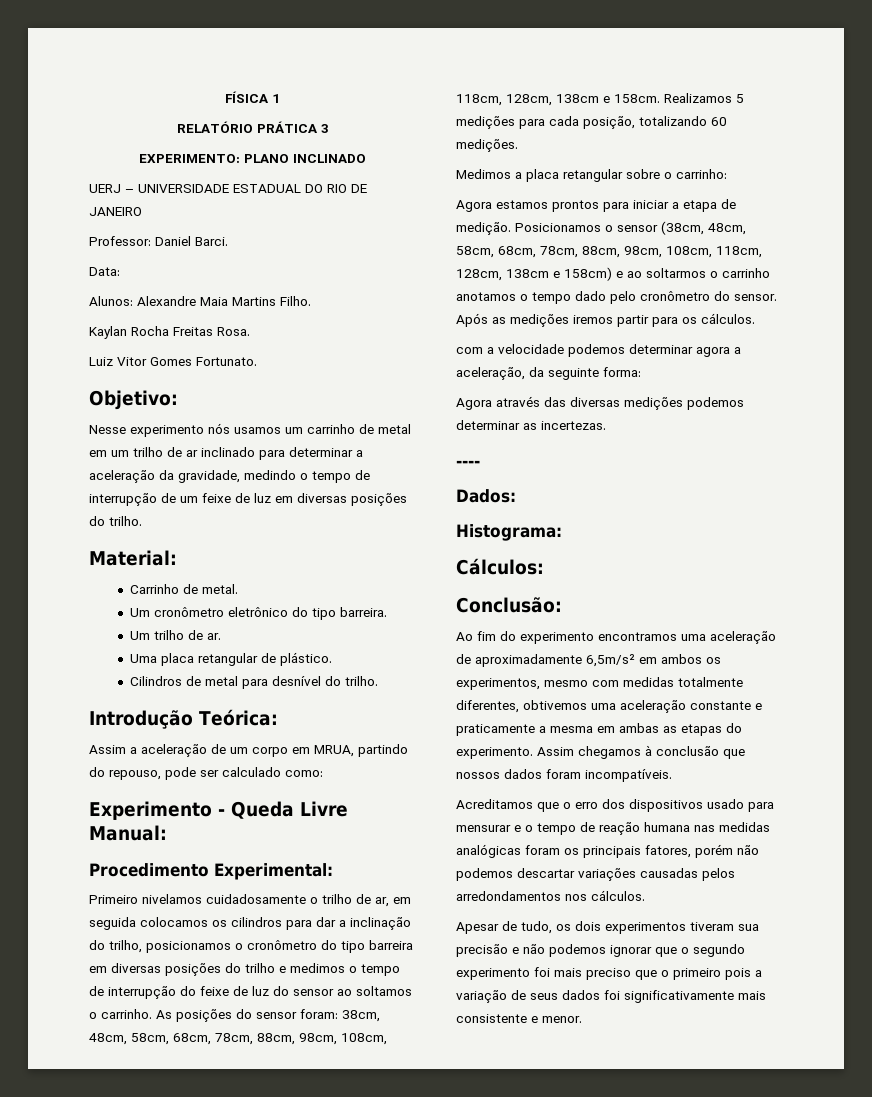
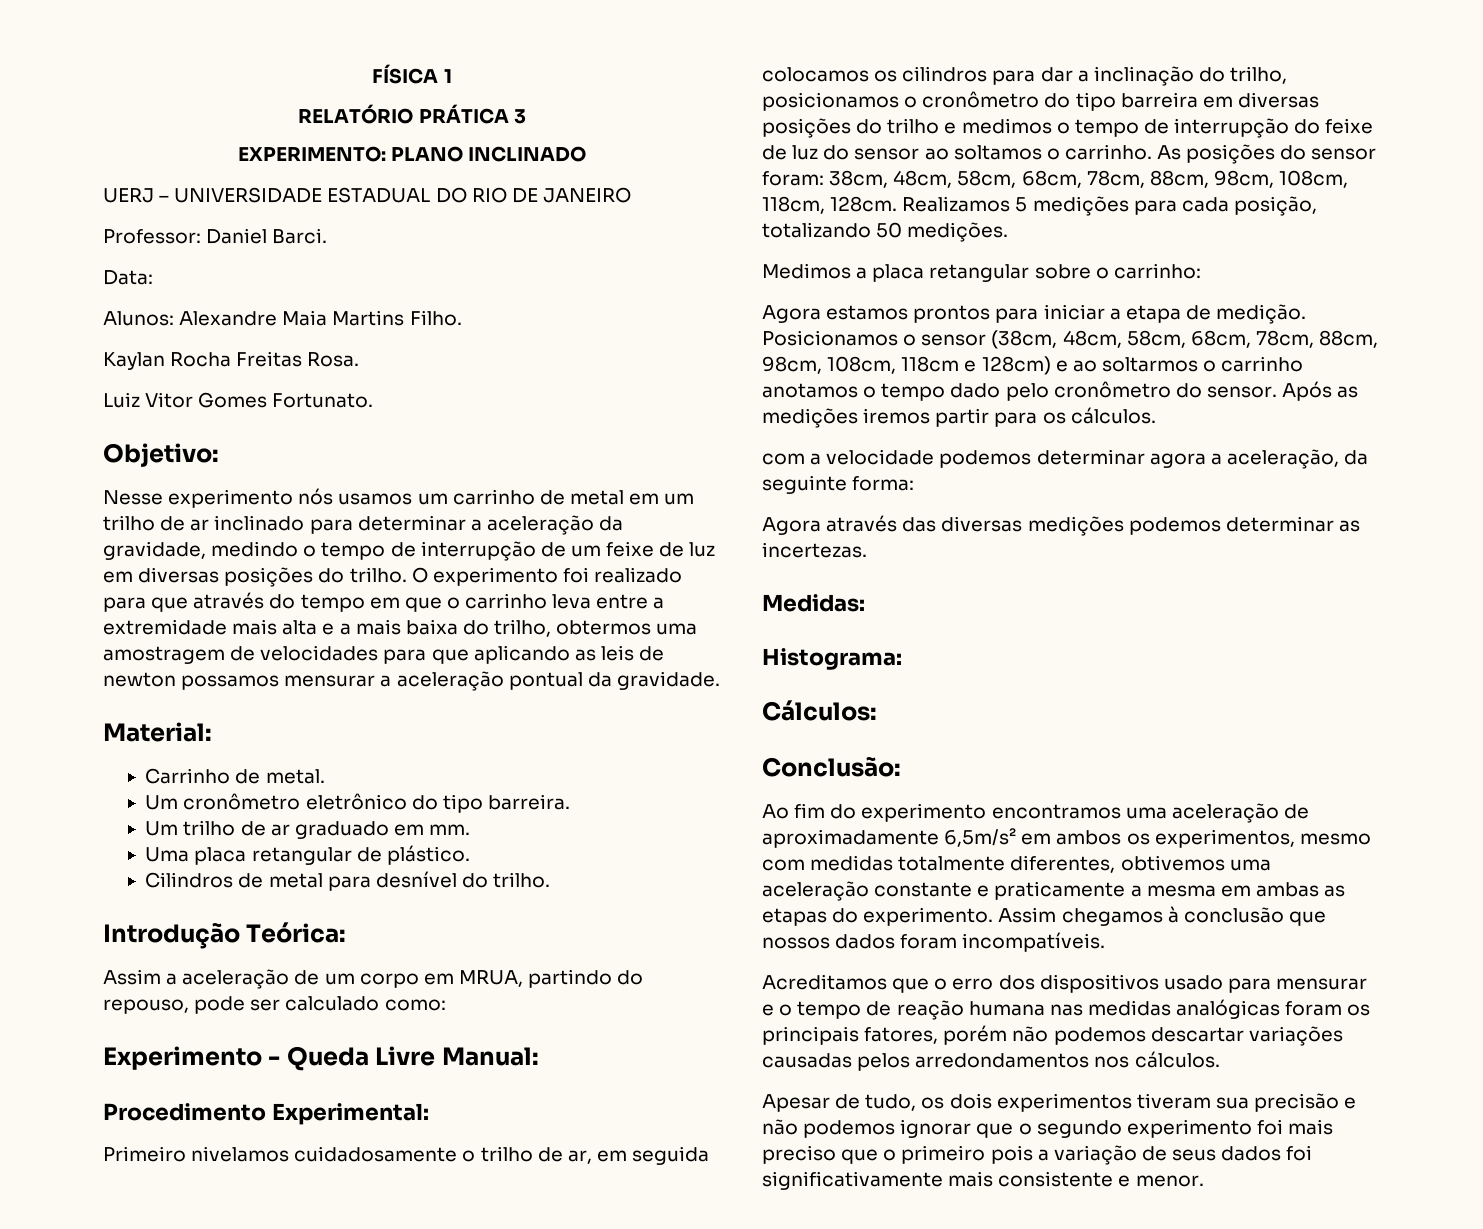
(142, 521) none -> [411,567,683,586] [103,592,665,612] [103,619,698,637] [103,645,665,664] [103,671,720,691] O experimento foi realizado para que através do tempo em que o carrinho leva entre a extremidade mais alta e a mais baixa do trilho, obtermos uma amostragem de velocidades para que aplicando as leis de newton possamos mensurar a aceleração pontual da gravidade.
[206,633,221,640] ar. -> [270,821,471,839] ar graduado em mm.
[506,94,660,106] 128cm, 138cm e 158cm. -> [830,196,898,212] 128cm.
[711,117,727,126] 60 -> [876,222,903,238] 50
[716,246,762,258] [456,267,612,281] 118cm, 128cm, 138cm e 158cm) -> [901,356,1051,375] 118cm e 128cm)
[456,460,480,467] [456,489,516,503] ---- // Dados: -> [762,594,865,612] Medidas:

